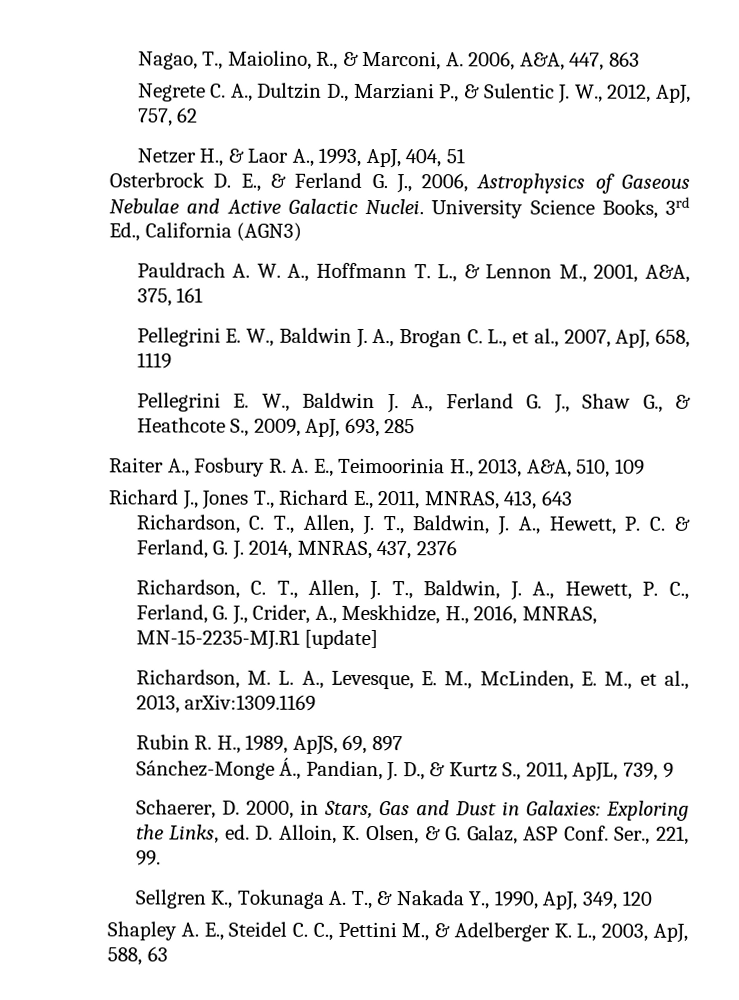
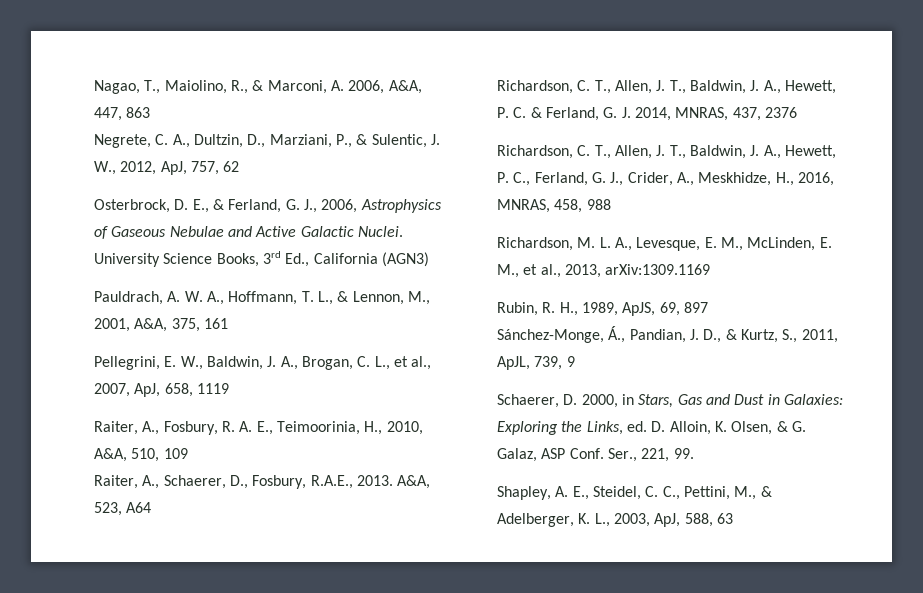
[137,83,206,102] Negrete -> [94,134,152,148] Negrete,
[257,82,435,102] Dultzin D., Marziani -> [194,134,332,148] Dultzin, D., Marziani,
[483,83,555,99] Sulentic -> [371,134,427,148] Sulentic,
[136,147,465,169] [109,172,205,188] Netzer H., & Laor A., 1993, ApJ, 404, 51 // Osterbrock -> [94,199,171,213] Osterbrock,
[294,172,363,188] Ferland -> [228,199,282,213] Ferland,
[136,262,226,278] Pauldrach -> [94,291,164,305] Pauldrach,
[315,262,407,279] Hoffmann -> [228,291,298,305] Hoffmann,
[485,264,553,279] Lennon -> [352,291,404,305] Lennon,
[136,327,462,348] Pellegrini E. W., Baldwin J. A., Brogan -> [94,356,354,370] Pellegrini, E. W., Baldwin, J. A., Brogan,
[136,392,691,414] [136,417,416,438] [109,457,645,478] [108,489,573,510] Pellegrini E. W., Baldwin J. A., Ferland G. J., Shaw G., & Heathcote S., 2009, ApJ, 693, 285 // Raiter A., Fosbury R. A. E., Teimoorinia H., 2013, A&A, 510, 109 // Richard J., Jones T., Richard E., 2011, MNRAS, 413, 643 -> [94,421,423,435] [94,448,188,462] [94,475,431,489] [94,502,152,516] Raiter, A., Fosbury, R. A. E., Teimoorinia, H., 2010, A&A, 510, 109 // Raiter, A., Schaerer, D., Fosbury, R.A.E., 2013. A&A, 523, A64
[135,629,379,650] MN-15-2235-MJ.R1 [update] -> [554,199,611,213] 458, 988
[135,734,190,750] Rubin -> [497,302,539,316] Rubin,
[135,760,275,780] Sánchez-Monge -> [497,329,605,343] Sánchez-Monge,
[448,762,498,778] Kurtz -> [741,329,779,343] Kurtz,
[134,889,652,911] [107,921,288,941] Sellgren K., Tokunaga A. T., & Nakada Y., 1990, ApJ, 349, 120 // Shapley A. E., Steidel -> [497,486,642,500] Shapley, A. E., Steidel,
[337,921,397,938] Pettini -> [684,486,731,500] Pettini,
[453,922,550,942] Adelberger -> [497,513,575,527] Adelberger,

